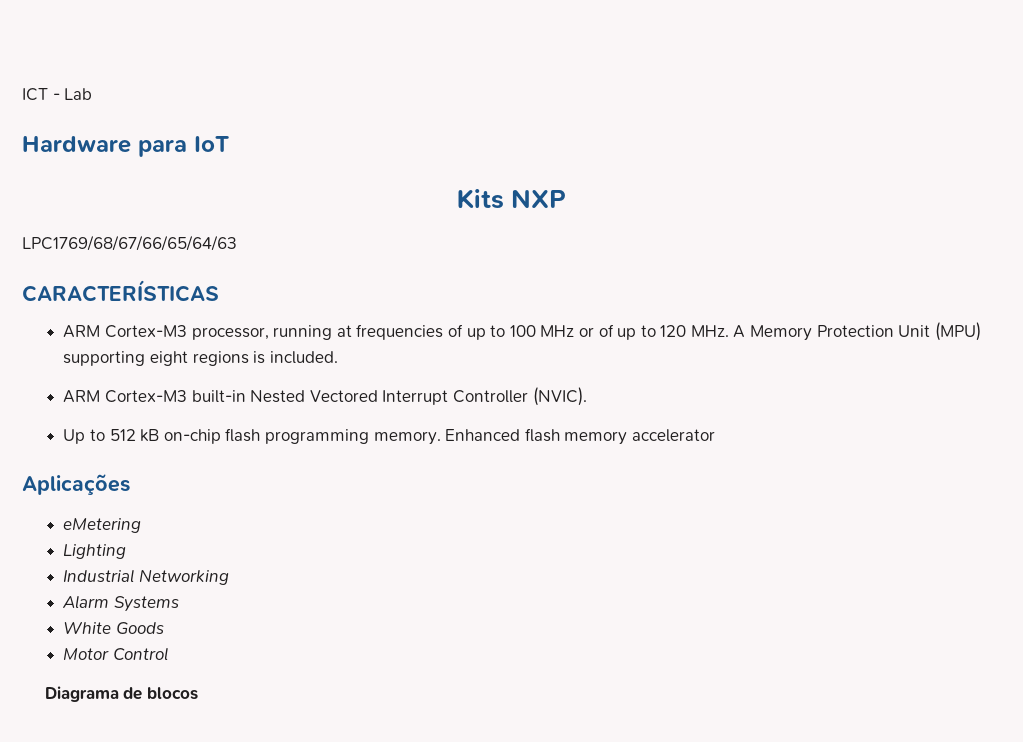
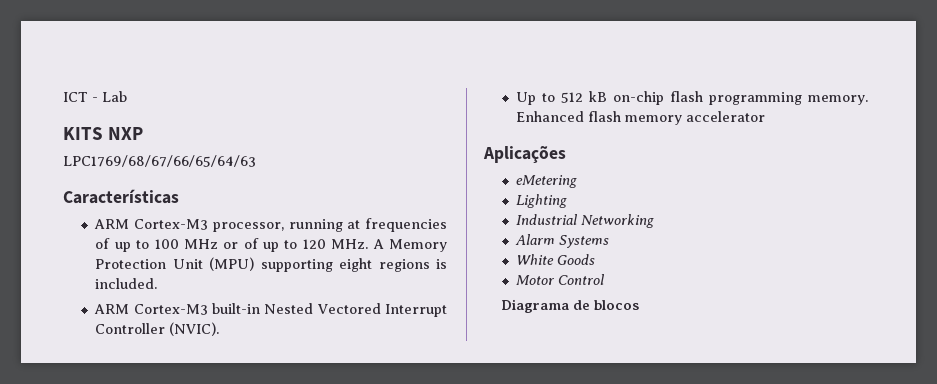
[22,136,229,157] [456,189,504,209] Hardware para IoT // Kits -> [63,127,103,140] KITS
[22,280,219,302] CARACTERÍSTICAS -> [63,189,179,204] Características

